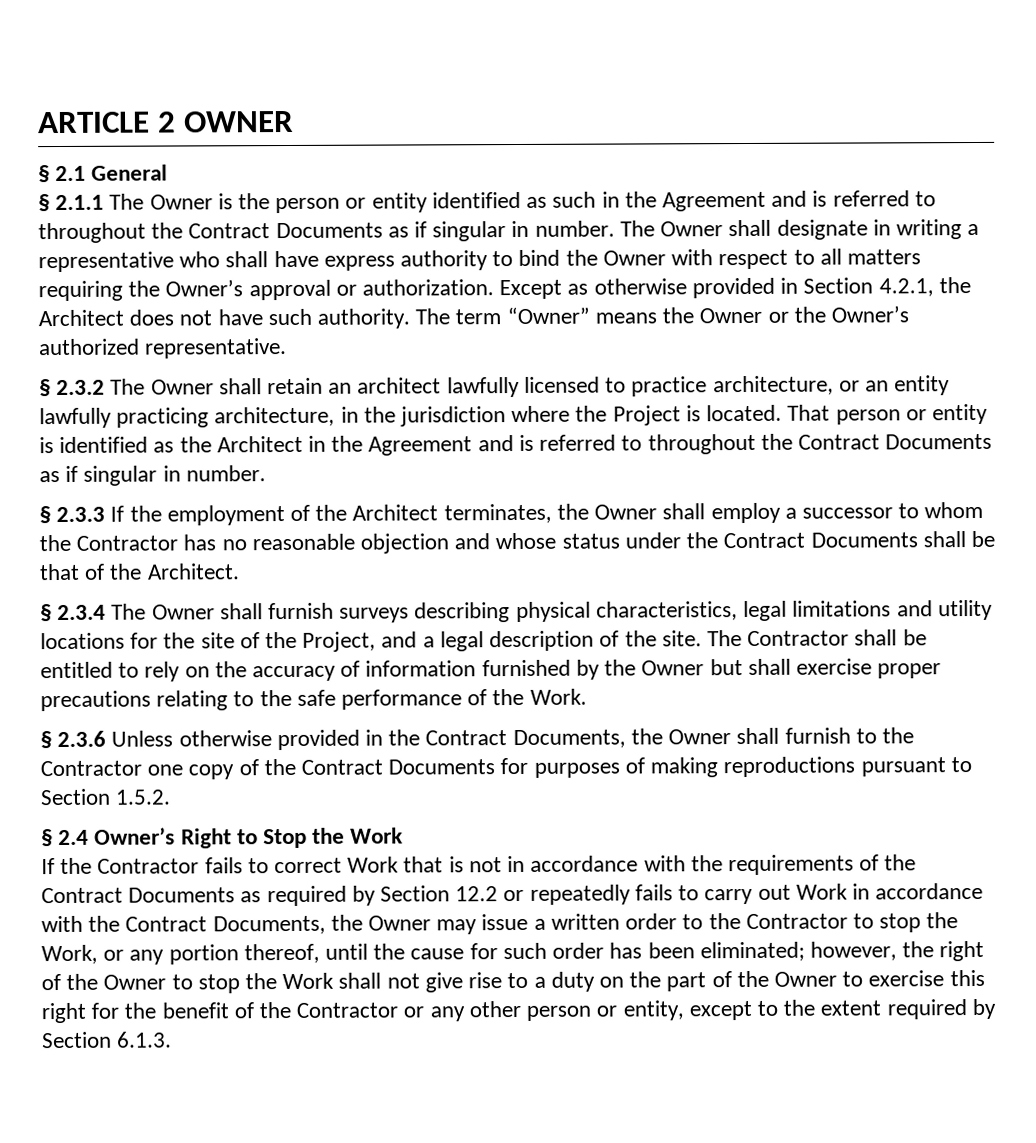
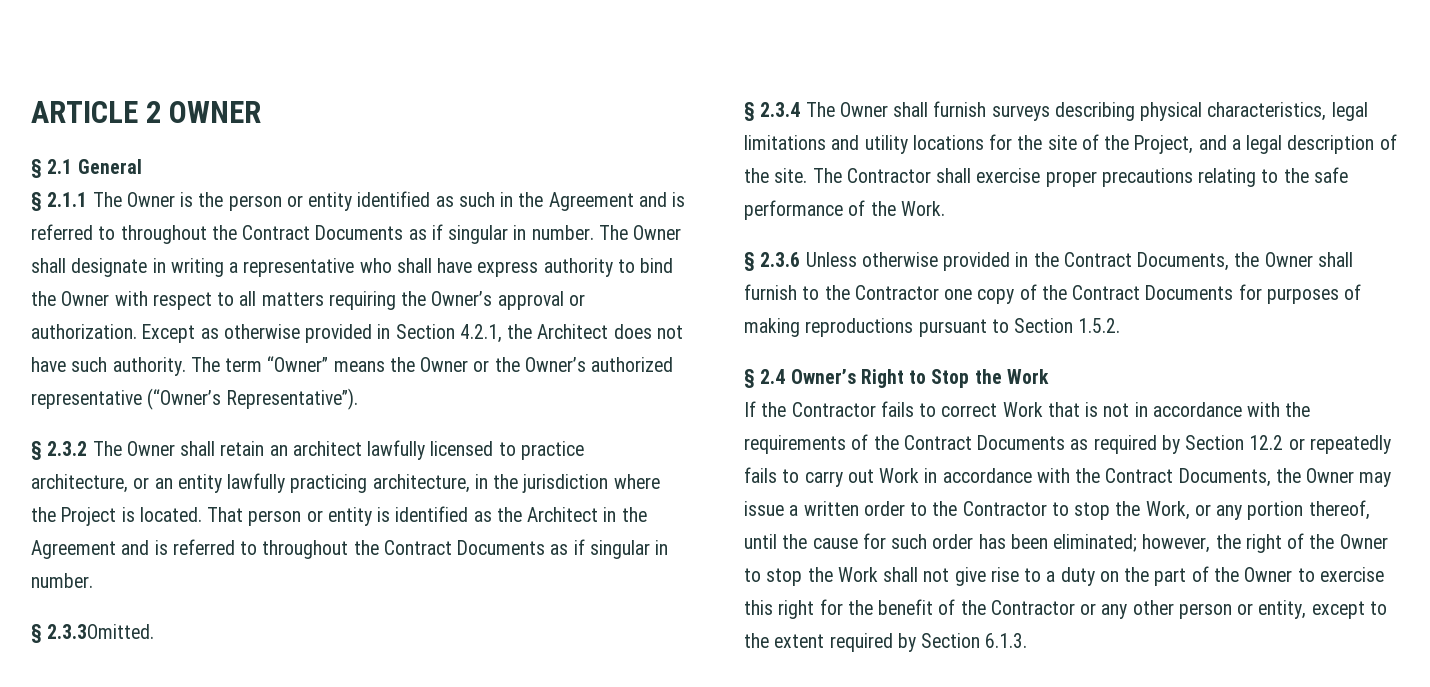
[144,338,288,359] representative. -> [31,388,358,410] representative (“Owner’s Representative”).
[56,501,984,526] [39,530,995,554] [39,563,240,581] 2.3.3 If the employment of the Architect terminates, the Owner shall employ a successor to whom the Contractor has no reasonable objection and whose status under the Contract Documents shall be that of the Architect. -> [47,624,155,639] 2.3.3Omitted.
[902,629,927,646] [40,658,791,682] be entitled to rely on the accuracy of information furnished by the Owner but shall -> (972, 175) none

